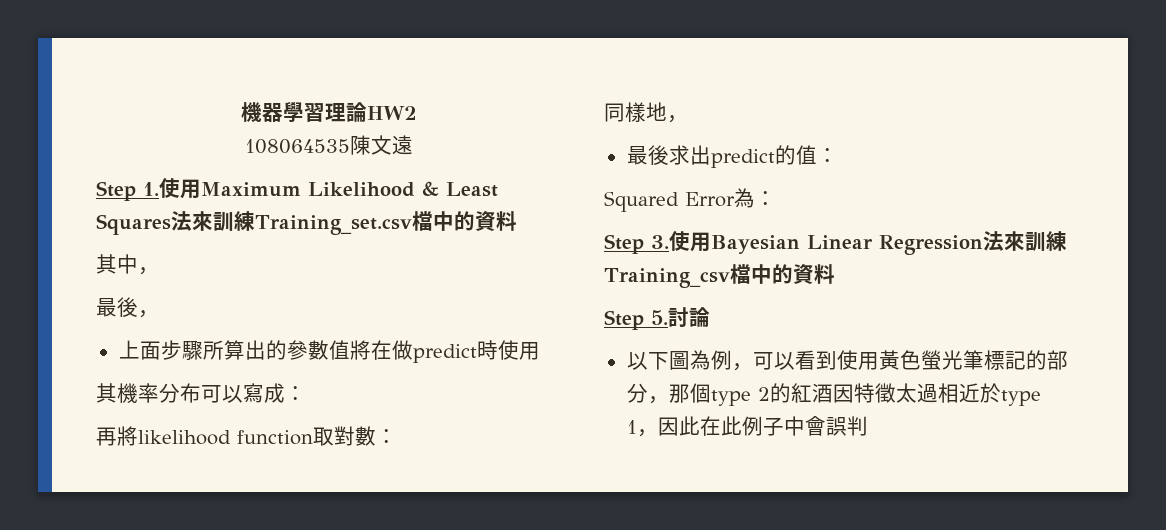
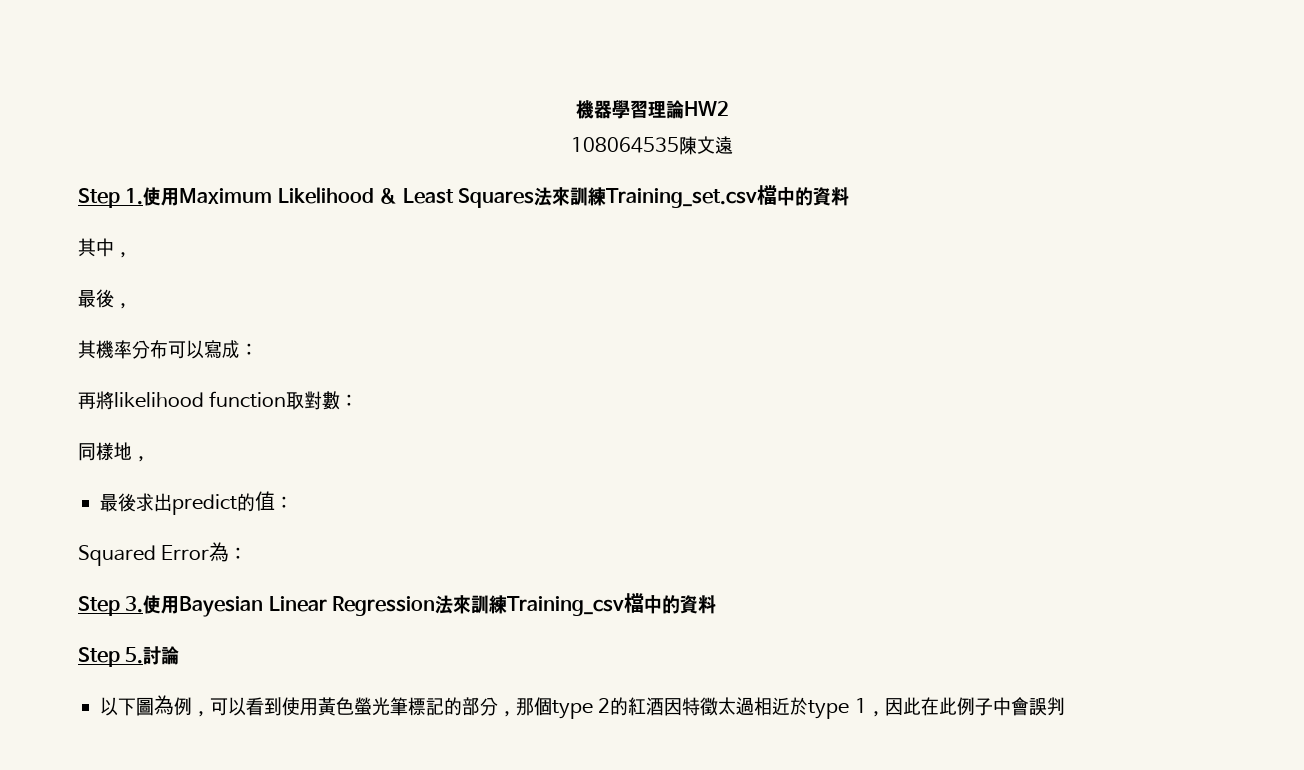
[118,340,540,363] // 上面步驟所算出的參數值將在做predict時使用 -> (132, 306) none

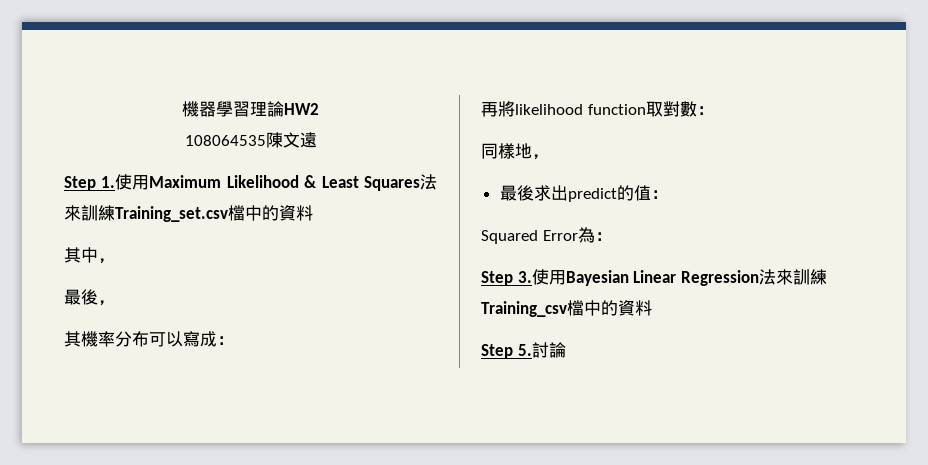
[100,695,1065,719] // 以下圖為例，可以看到使用黃色螢光筆標記的部分，那個type 2的紅酒因特徵太過相近於type 1，因此在此例子中會誤判 -> (566, 350) none

